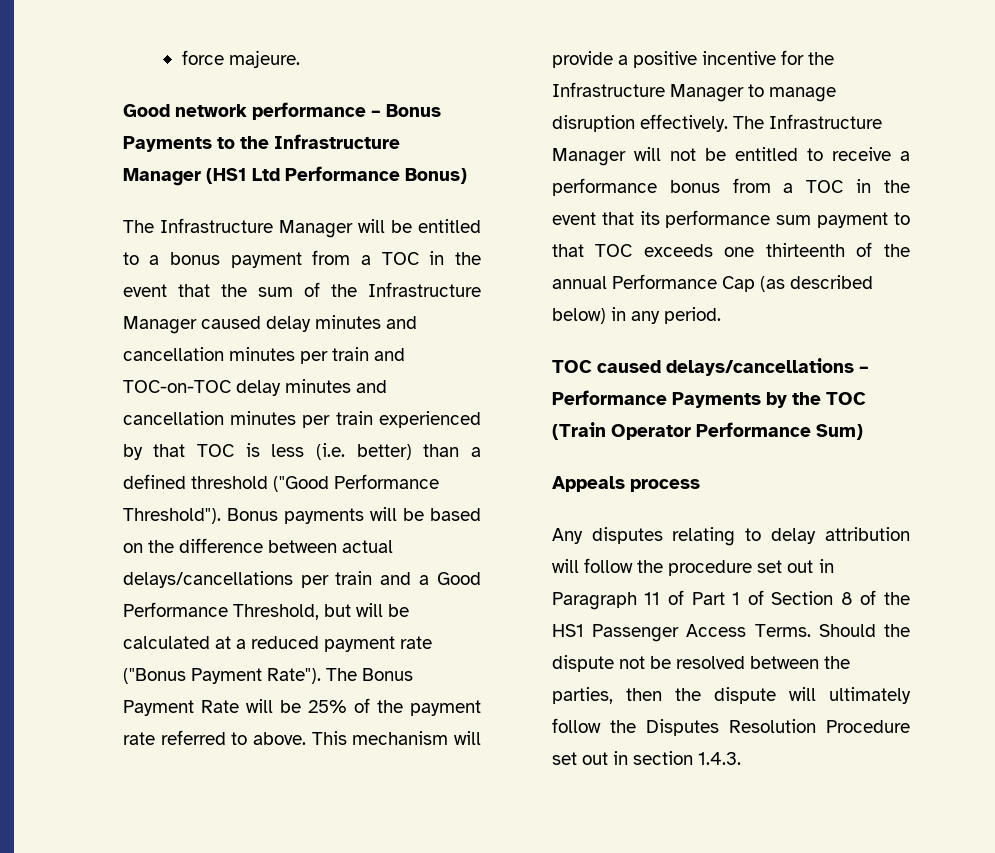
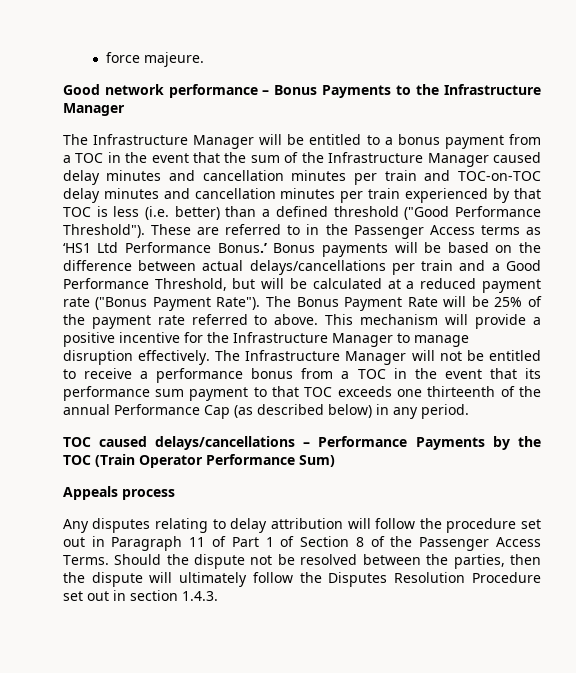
[205,166,468,184] (HS1 Ltd Performance Bonus) -> (125, 109) none
(221, 516) none -> [150,224,542,239] [62,242,267,253] These are referred to in the Passenger Access terms as ‘HS1 Ltd Performance Bonus.’
[551,624,584,637] HS1 -> (413, 541) none

